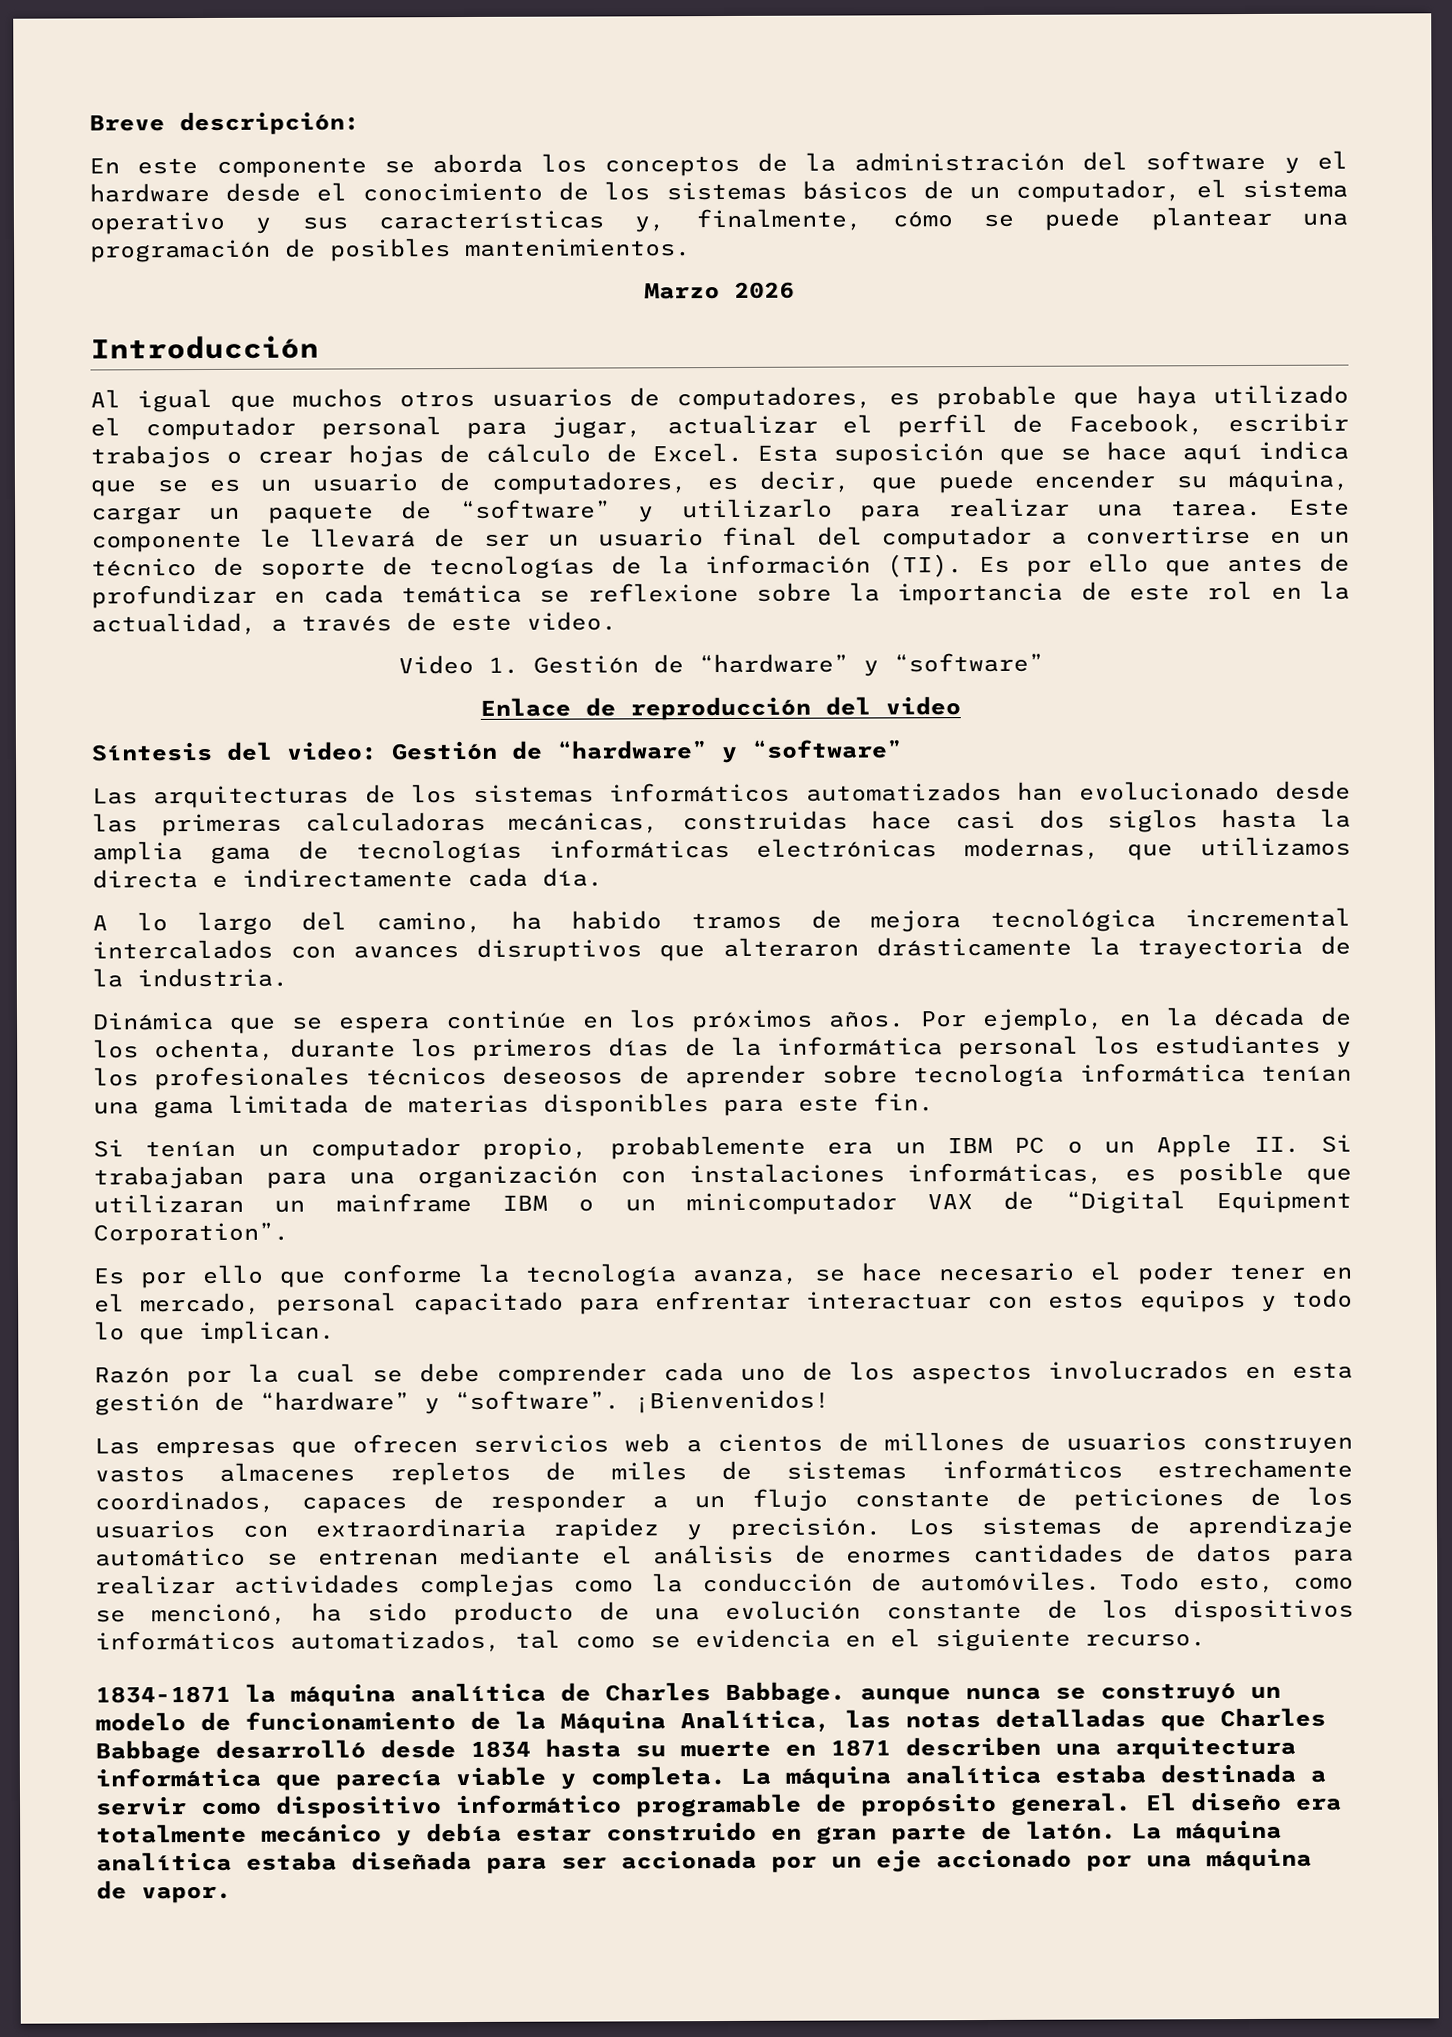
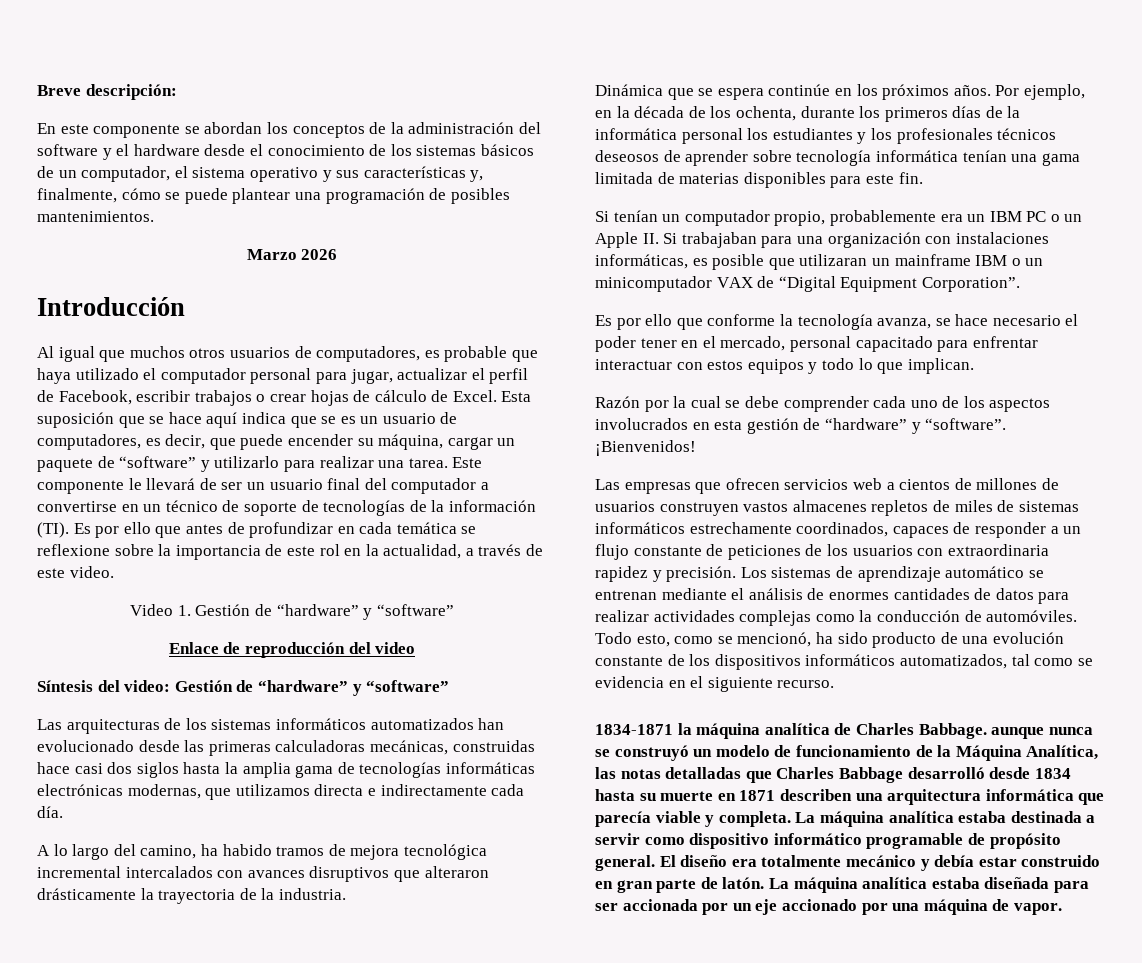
[432,153,524,174] aborda -> [204,122,263,134] abordan

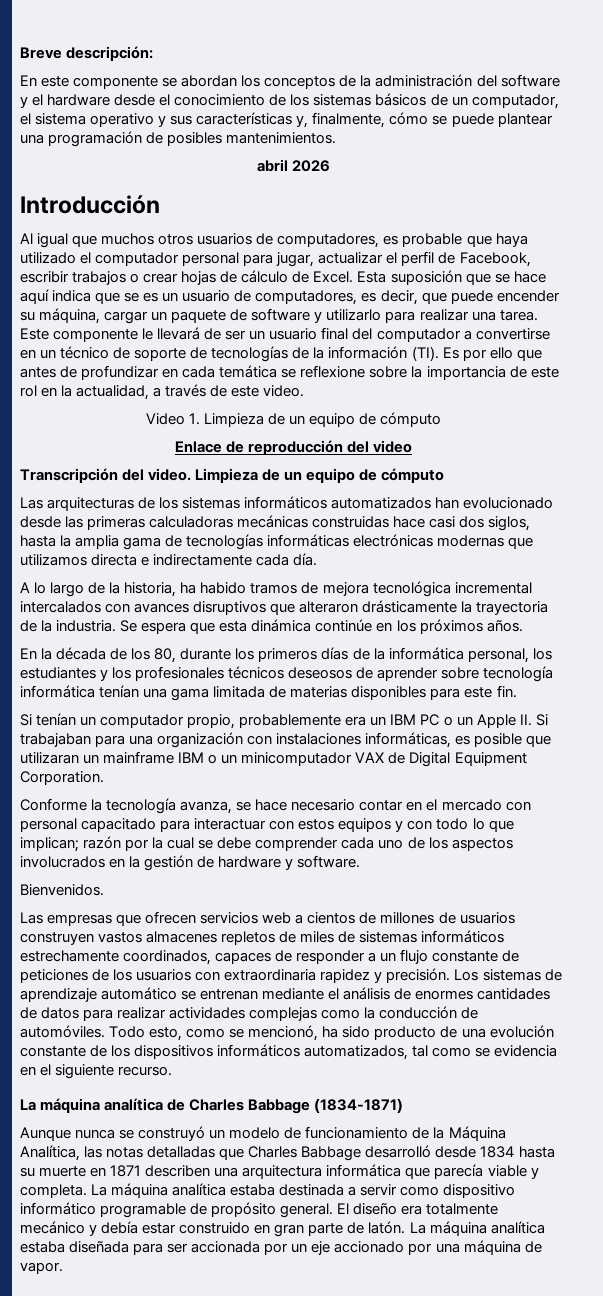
[246,249,297,260] Marzo -> [256,159,288,172] abril
[119,456,197,468] “software” -> [251,308,311,321] software
[195,604,454,620] Gestión de “hardware” y “software” -> [203,412,442,427] Limpieza de un equipo de cómputo
[37,680,450,696] Síntesis del video: Gestión de “hardware” y “software” -> [20,468,445,483] Transcripción del video. Limpieza de un equipo de cómputo
[369,740,448,755] mecánicas, -> [237,515,309,528] mecánicas
[136,762,179,778] siglos -> [488,516,531,531] siglos,
[127,784,201,799] modernas, -> [437,535,505,547] modernas
[113,844,197,859] del camino, -> [88,582,177,597] de la historia,
[595,84,764,100] // Dinámica que se espera -> [120,619,312,634] Se espera que esta dinámica
[995,84,1085,100] [595,110,612,118] Por ejemplo, en -> [20,648,37,659] // En
[735,106,796,121] ochenta, -> [154,648,177,663] 80,
[681,128,743,144] personal -> [467,648,529,663] personal,
[778,276,1020,292] [595,314,776,330] “Digital Equipment Corporation”. // Es por ello que conforme -> [409,752,527,767] [20,771,104,785] [20,798,87,811] Digital Equipment Corporation. // Conforme
[1065,314,1079,326] [595,336,786,352] el poder tener en el mercado, -> [359,799,531,811] contar en el mercado con
[972,336,1038,348] enfrentar -> (191, 826) none
(818, 368) none -> [407,820,433,830] con
[907,358,974,374] [595,396,640,408] implican. // Razón -> [20,836,122,852] implican; razón
[714,420,743,430] esta -> [129,856,141,868] la
[824,418,1007,434] [595,440,696,456] “hardware” y “software”. ¡Bienvenidos! -> [218,855,361,870] [20,884,104,896] hardware y software. // Bienvenidos.
[595,723,692,735] 1834-1871 la -> [20,1099,36,1111] La
[918,723,1045,739] Babbage. aunque -> [248,1098,404,1114] [20,1127,71,1141] Babbage (1834-1871) // Aunque

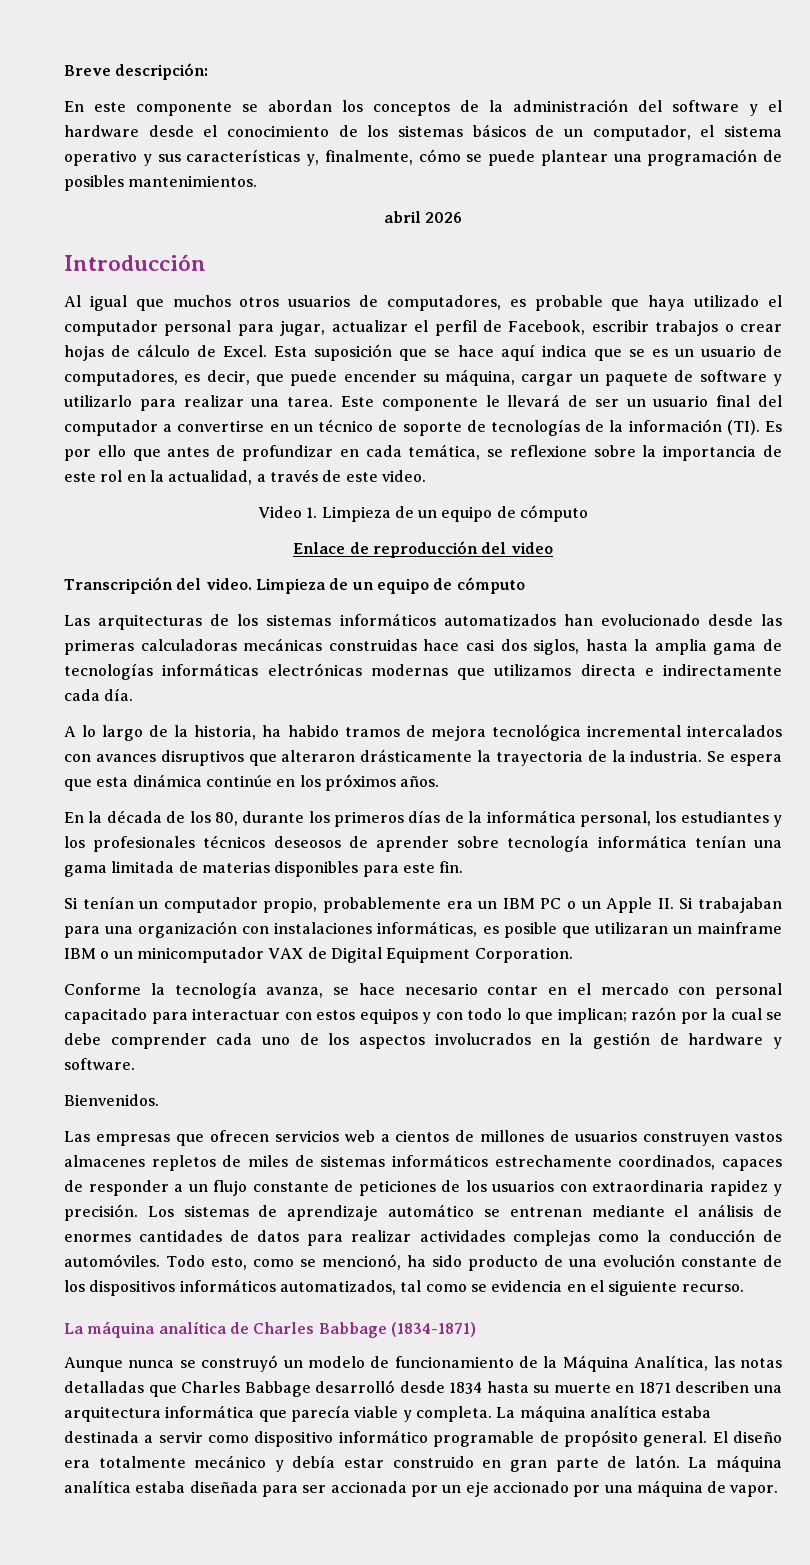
[219,365,278,378] temática -> [408,444,481,460] temática,

